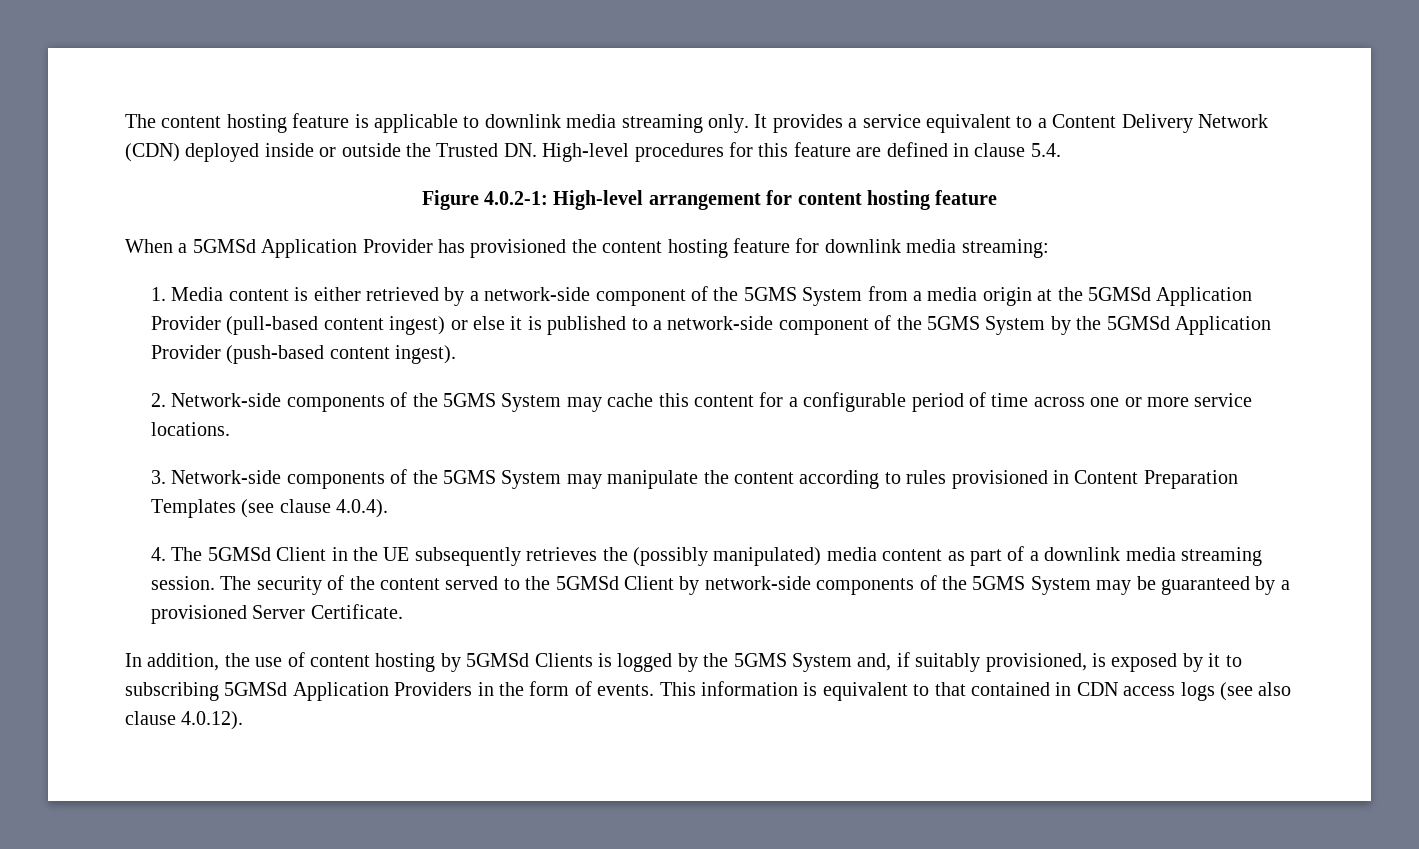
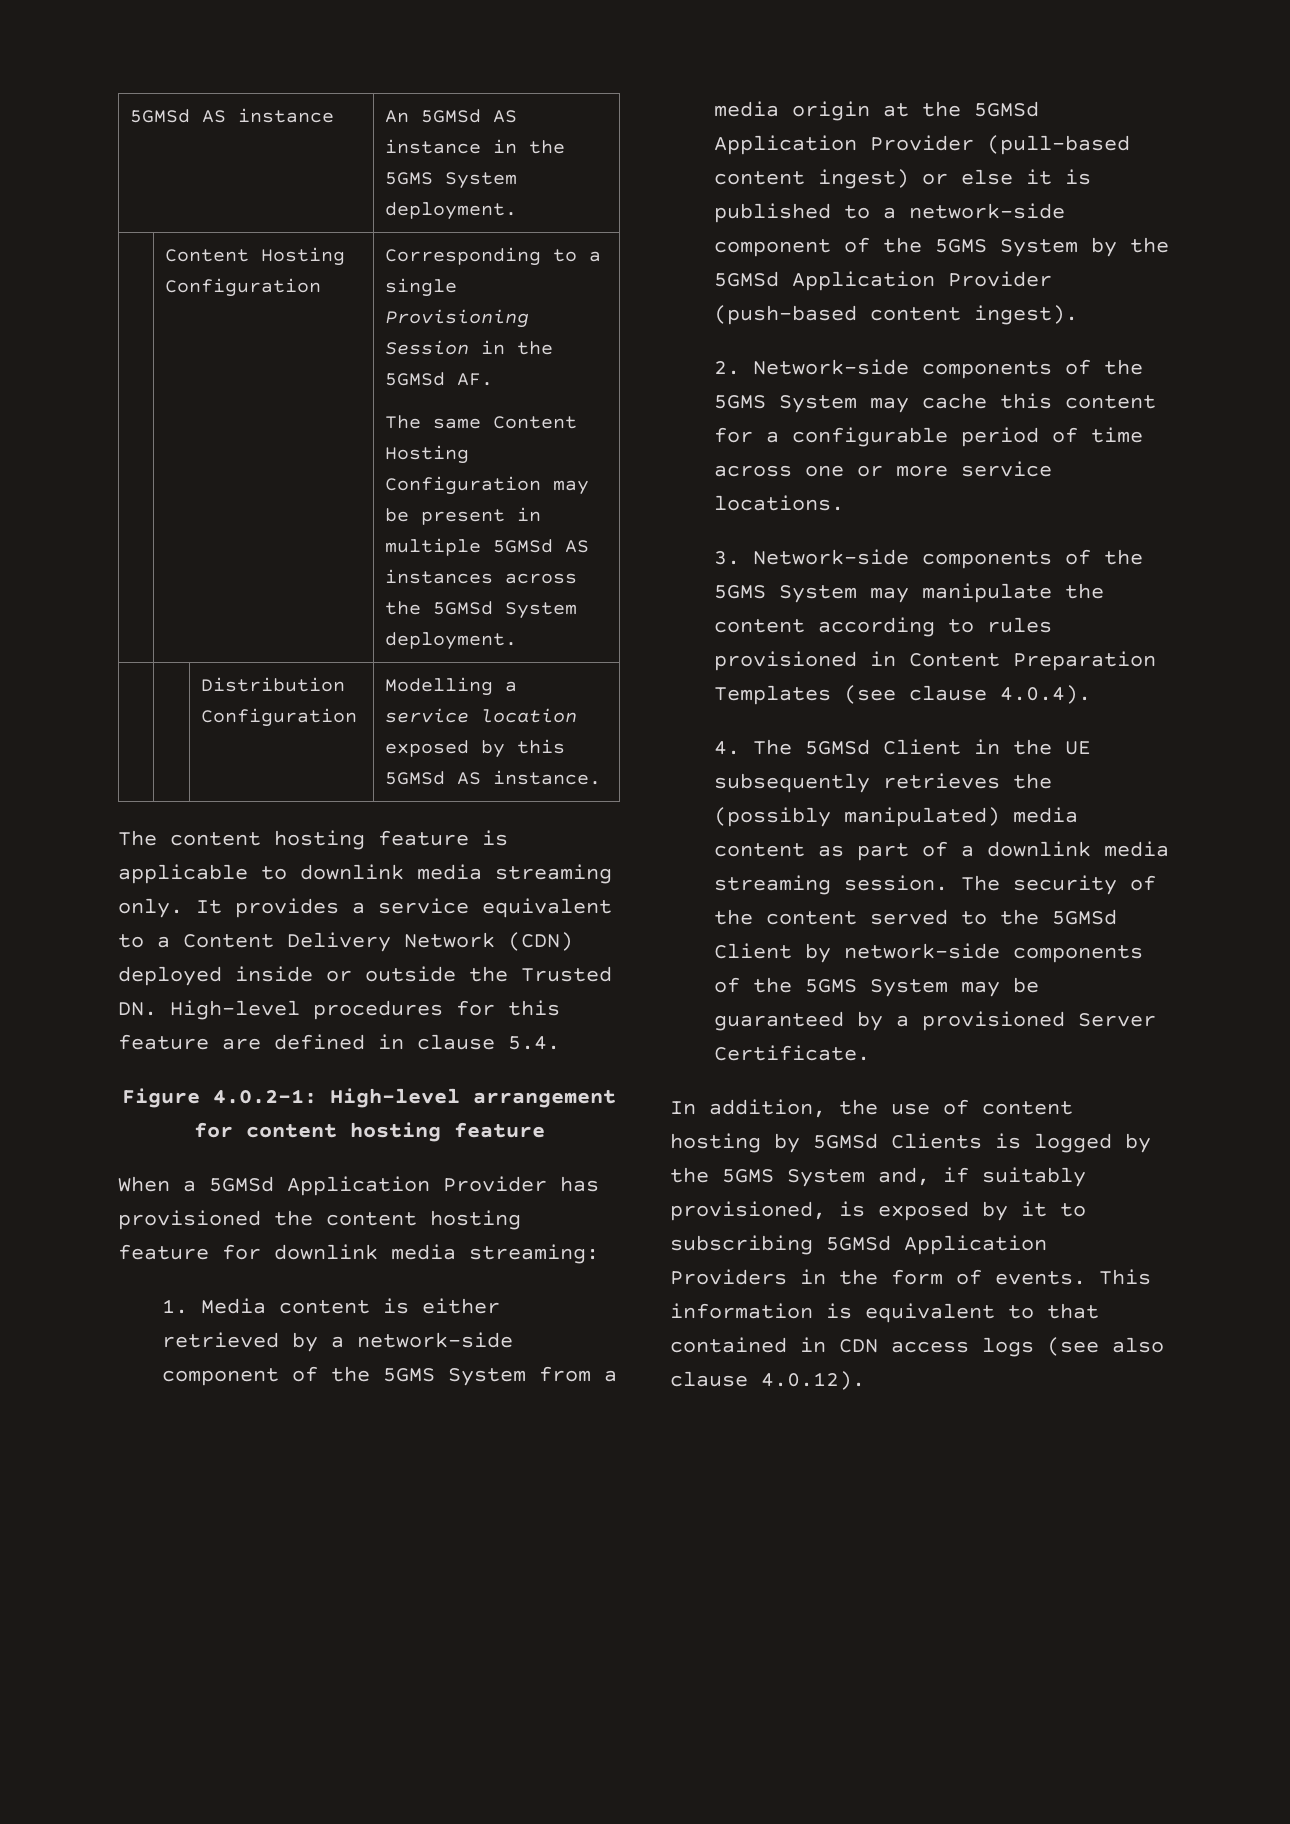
(125, 121) none -> [130,108,335,123] [385,109,518,123] [385,139,566,154] [385,172,518,189] [385,202,518,220] [165,247,346,266] [165,278,322,297] [385,247,602,266] [385,278,458,297] [385,309,530,328] [385,340,554,355] [385,372,494,386] [385,415,578,429] [385,445,470,464] [385,476,590,495] [385,507,542,525] [385,538,590,556] [385,569,578,584] [385,601,578,619] [385,632,518,650] [201,677,346,692] [201,708,358,727] [385,677,518,696] [385,708,578,723] [385,739,566,758] [385,770,602,785] 5GMSd AS instance | An 5GMSd AS instance in the 5GMS System deployment. // | Content Hosting Configuration | Corresponding to a single Provisioning Session in the 5GMSd AF. // The same Content Hosting Configuration may be present in multiple 5GMSd AS instances across the 5GMSd System deployment. // | | Distribution Configuration | Modelling a service location exposed by this 5GMSd AS instance. //

